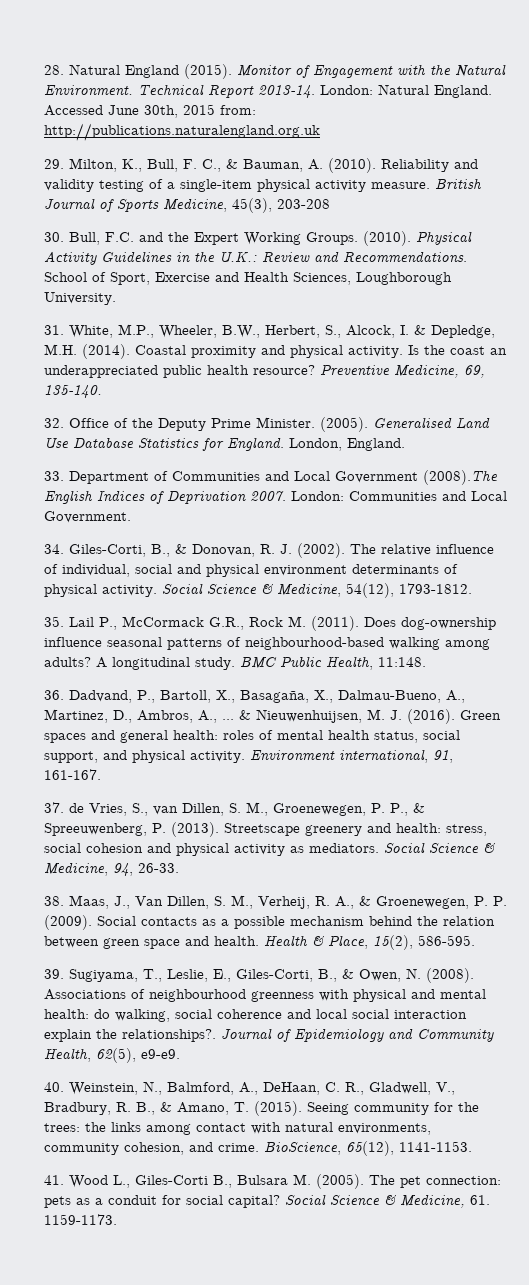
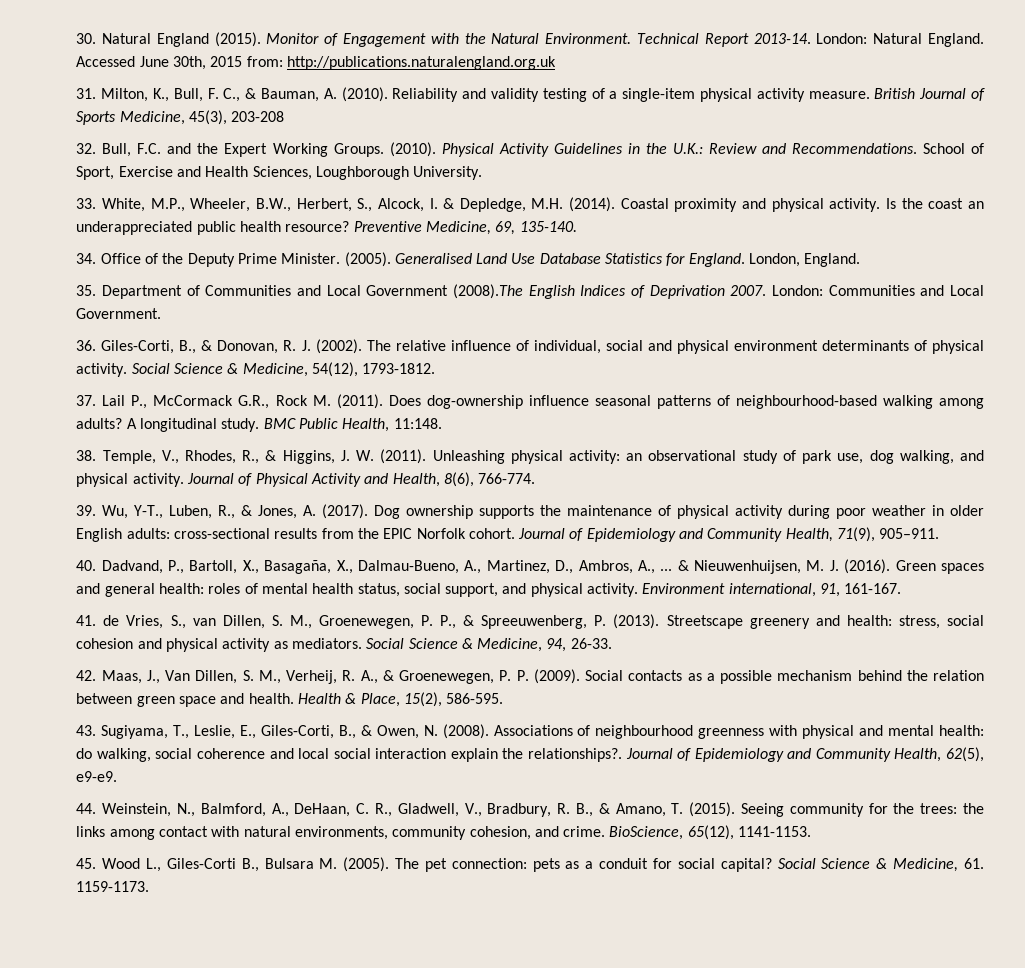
[43,65,64,75] 28. -> [76,33,97,44] 30.
[43,159,64,169] 29. -> [76,88,97,99] 31.
[43,232,64,242] 30. -> [76,143,97,154] 32.
[43,325,64,335] 31. -> [76,198,97,209] 33.
[43,418,64,428] 32. -> [76,253,97,264] 34.
[43,471,64,481] 33. -> [76,285,97,296] 35.
[43,544,64,554] 34. -> [76,340,97,351] 36.
[43,616,64,627] 35. -> [76,395,97,406] 37.
[43,690,64,700] 36. -> [76,449,984,464] [76,472,536,487] [76,504,985,519] [76,527,940,542] [76,560,97,571] 38. Temple, V., Rhodes, R., & Higgins, J. W. (2011). Unleashing physical activity: an observational study of park use, dog walking, and physical activity. Journal of Physical Activity and Health, 8(6), 766-774. // 39. Wu, Y-T., Luben, R., & Jones, A. (2017). Dog ownership supports the maintenance of physical activity during poor weather in older English adults: cross-sectional results from the EPIC Norfolk cohort. Journal of Epidemiology and Community Health, 71(9), 905–911. // 40.
[43,802,64,813] 37. -> [76,615,97,626] 41.
[43,896,64,906] 38. -> [76,670,97,681] 42.
[43,969,64,979] 39. -> [76,725,97,736] 43.
[43,1082,64,1092] 40. -> [76,803,97,814] 44.
[43,1175,64,1185] 41. -> [76,858,97,869] 45.

